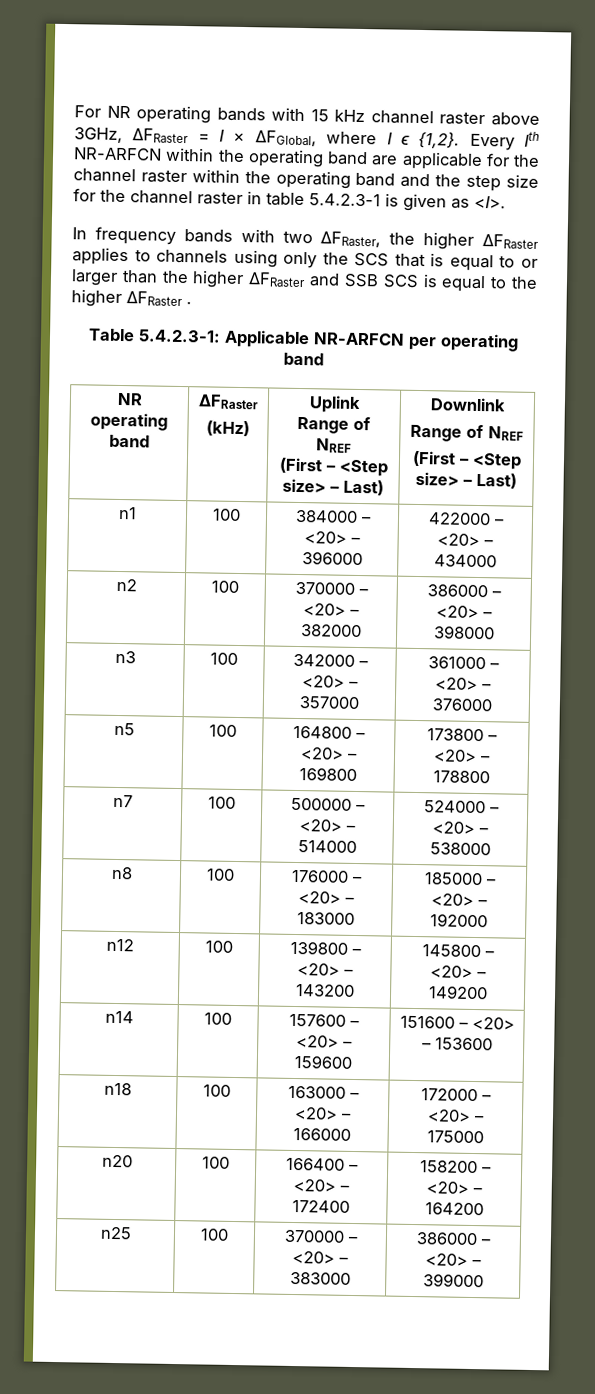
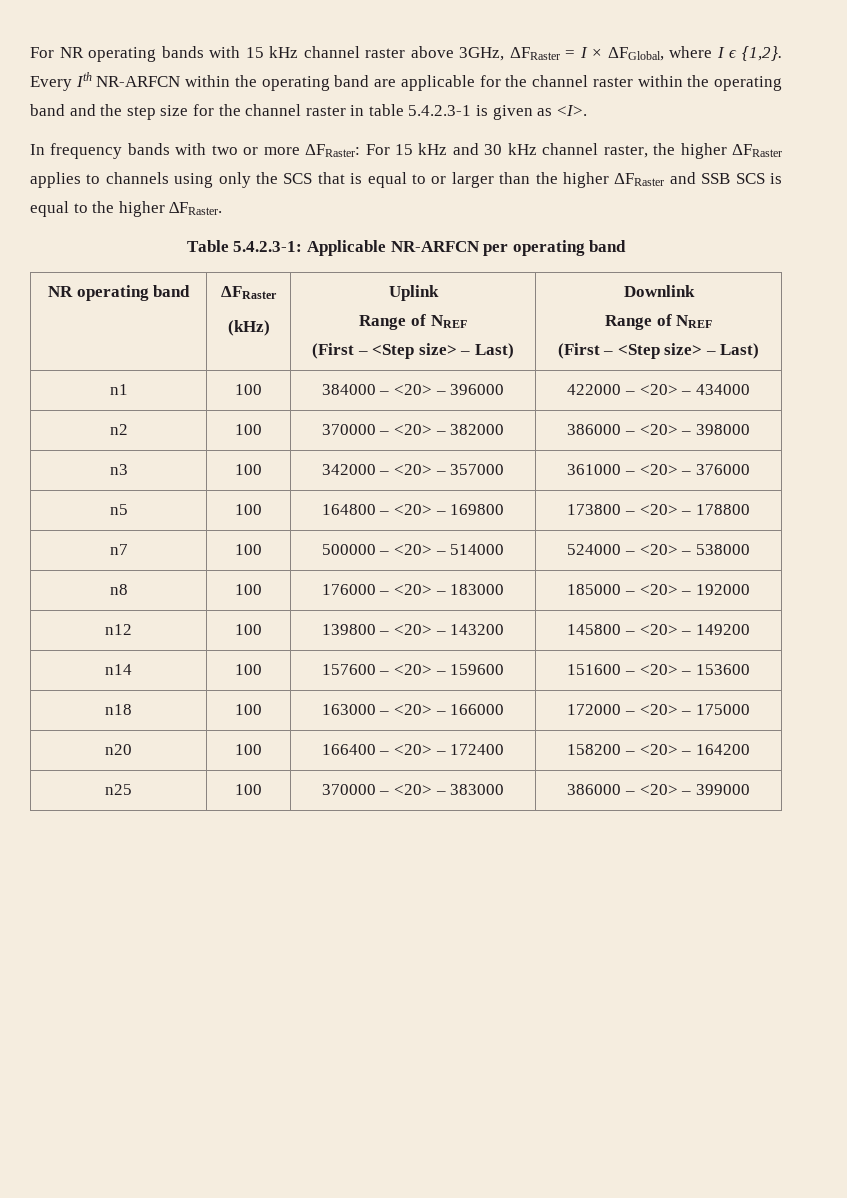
[320,231,382,248] ΔFRaster, -> [243,143,648,158] or more ΔFRaster: For 15 kHz and 30 kHz channel raster,
[126,291,192,307] ∆FRaster . -> [169,201,223,215] ∆FRaster.

